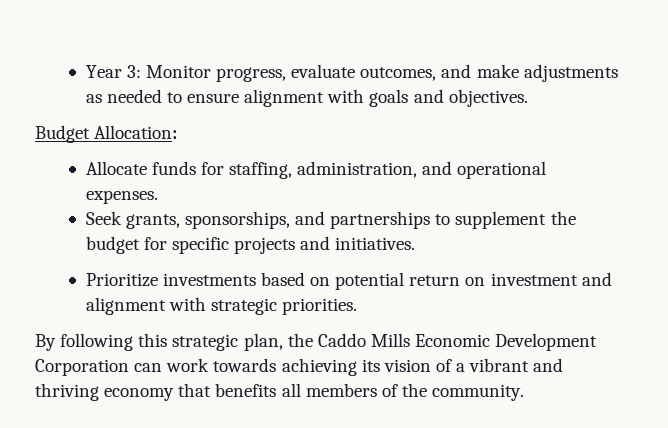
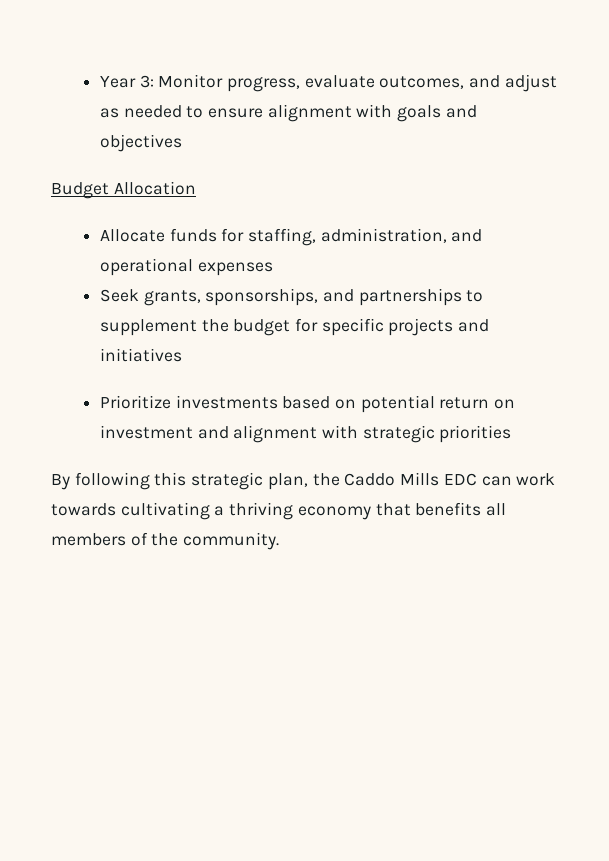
[476,64,618,82] make adjustments -> [504,74,557,92] adjust
[448,89,528,107] objectives. -> [99,134,182,152] objectives
[94,125,178,139] Allocation: -> [113,181,196,195] Allocation
[85,190,158,204] expenses. -> [197,262,273,276] expenses
[335,237,416,250] initiatives. -> [99,348,182,362] initiatives
[282,298,358,315] priorities. -> [439,425,512,443] priorities
[415,333,598,351] [35,358,564,376] Economic Development Corporation can work towards achieving its vision of a vibrant and -> [443,473,556,486] [51,502,225,520] EDC can work towards cultivating a

